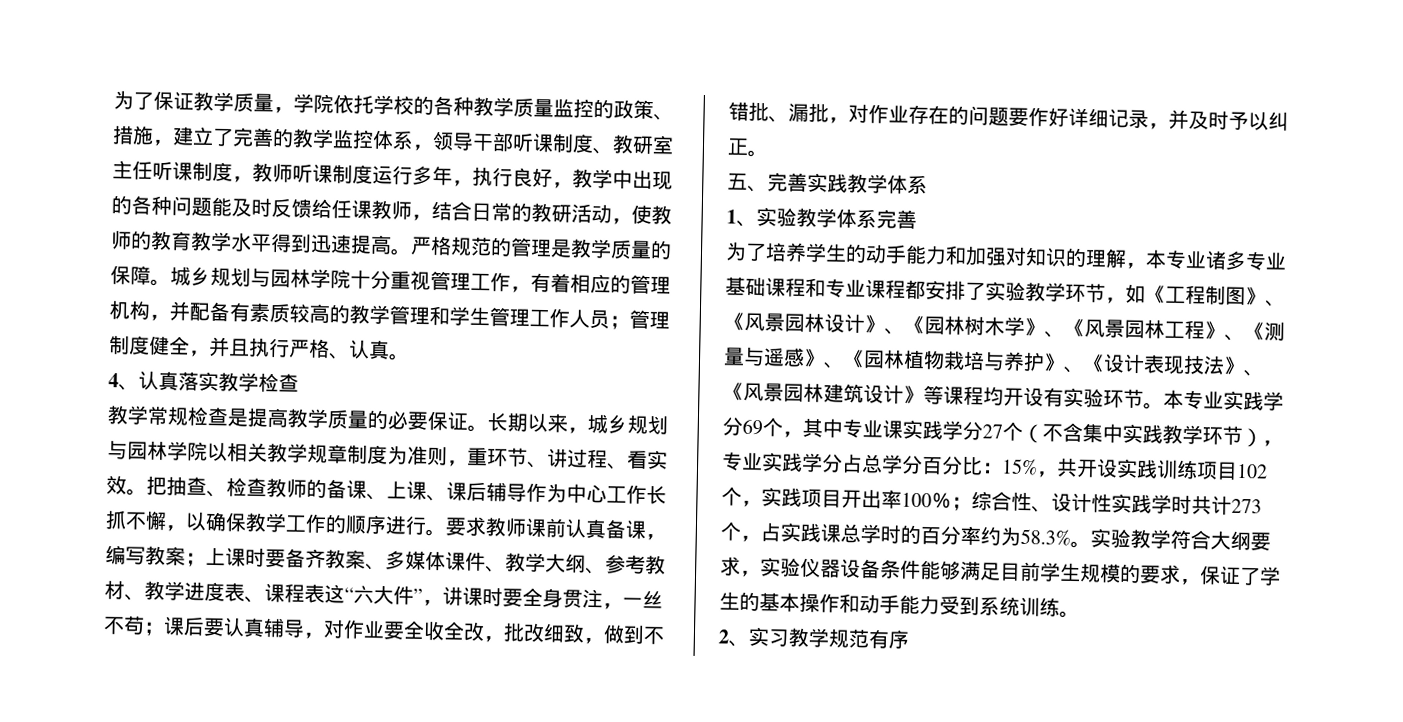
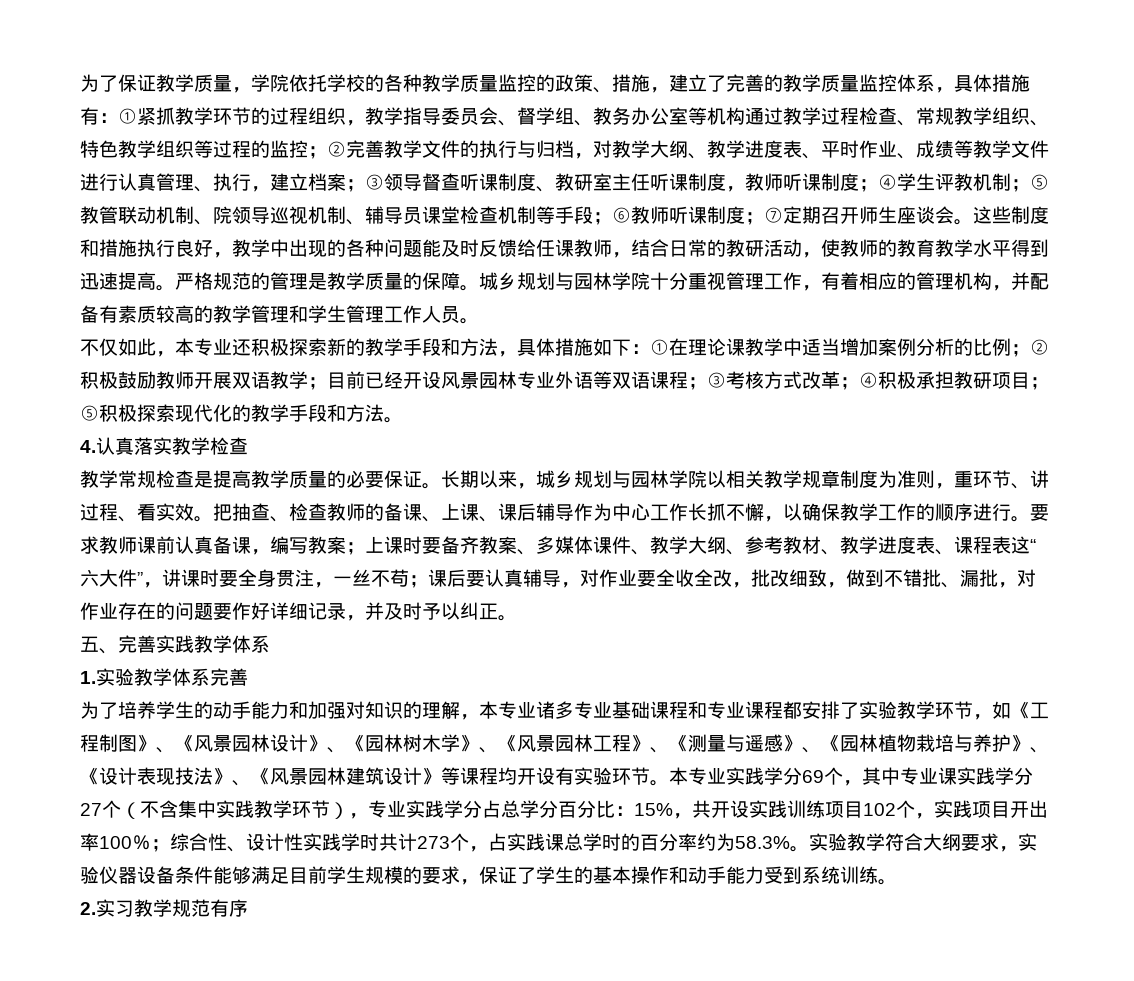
(334, 138) none -> [821,74,859,92] 质量
[432,130,514,152] 领导干部 -> [954,74,1030,92] [80,107,1049,126] [80,140,1049,159] [80,173,460,192] 具体措施有：①紧抓教学环节的过程组织，教学指导委员会、督学组、教务办公室等机构通过教学过程检查、常规教学组织、特色教学组织等过程的监控；②完善教学文件的执行与归档，对教学大纲、教学进度表、平时作业、成绩等教学文件进行认真管理、执行，建立档案；③领导督查
[372,165,473,187] 运行多年， -> [859,173,1049,192] [80,206,1049,225] [80,239,137,257] ；④学生评教机制；⑤教管联动机制、院领导巡视机制、辅导员课堂检查机制等手段；⑥教师听课制度；⑦定期召开师生座谈会。这些制度和措施
[609,309,670,330] [109,335,410,361] [108,373,139,391] ；管理制度健全，并且执行严格、认真。 // 4、 -> [460,318,479,324] [80,338,1049,357] [80,371,1049,390] [80,404,403,423] [80,440,96,453] 。 // 不仅如此，本专业还积极探索新的教学手段和方法，具体措施如下：①在理论课教学中适当增加案例分析的比例；②积极鼓励教师开展双语教学；目前已经开设风景园林专业外语等双语课程；③考核方式改革；④积极承担教研项目；⑤积极探索现代化的教学手段和方法。 // 4.
[726,209,757,227] 1、 -> [80,671,96,684] 1.
[718,629,749,647] 2、 -> [80,902,96,915] 2.

